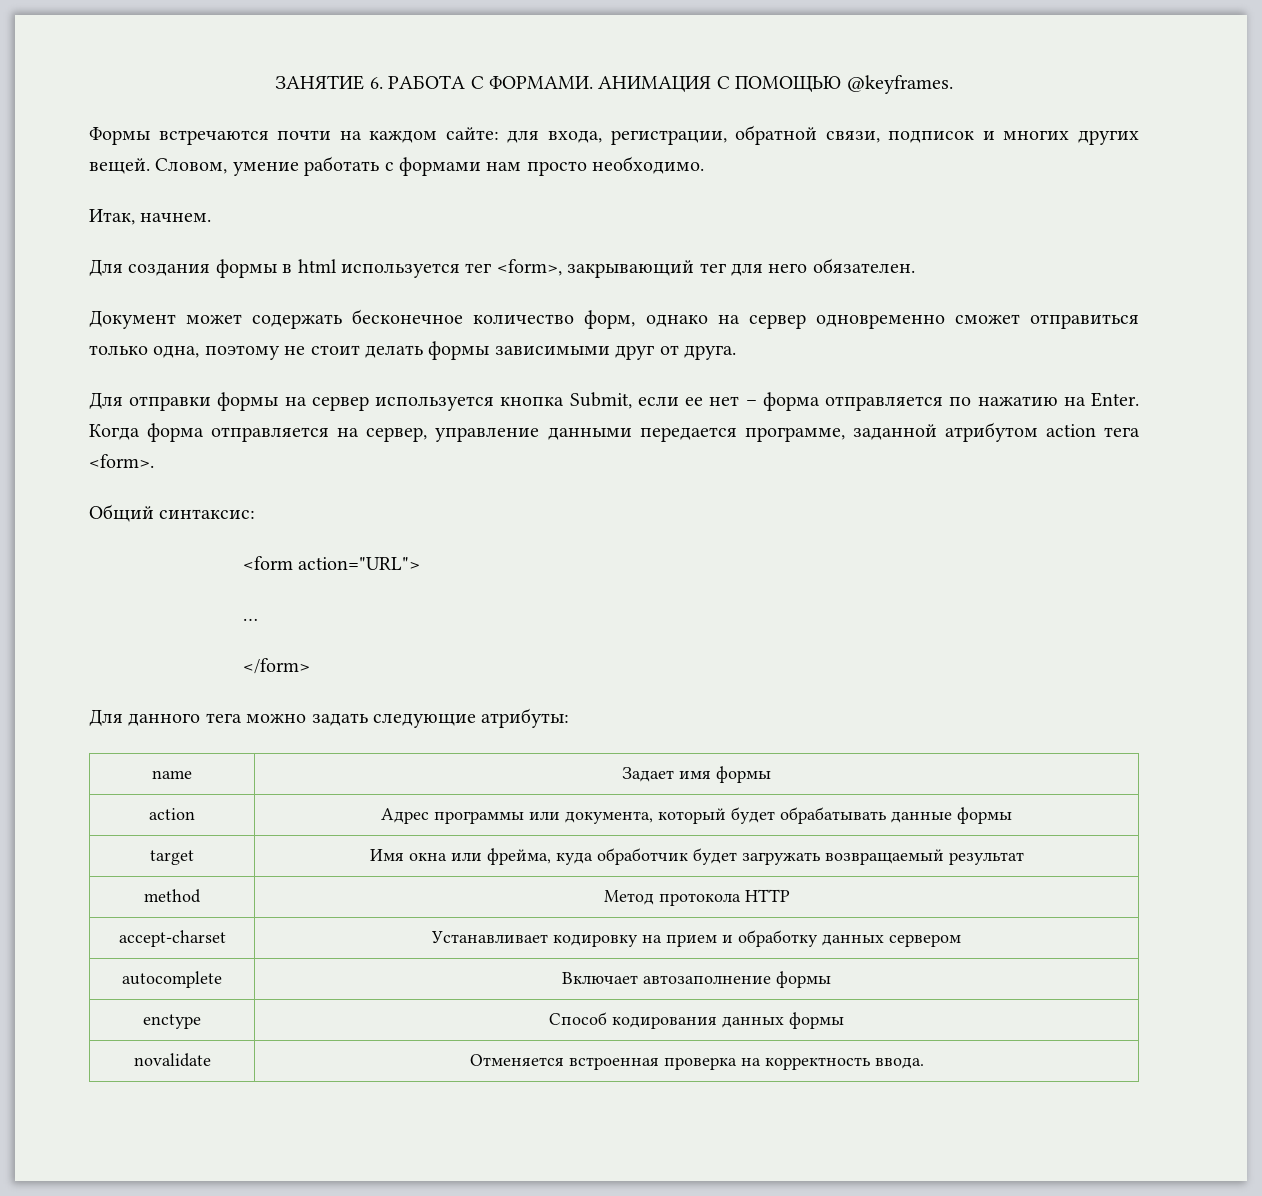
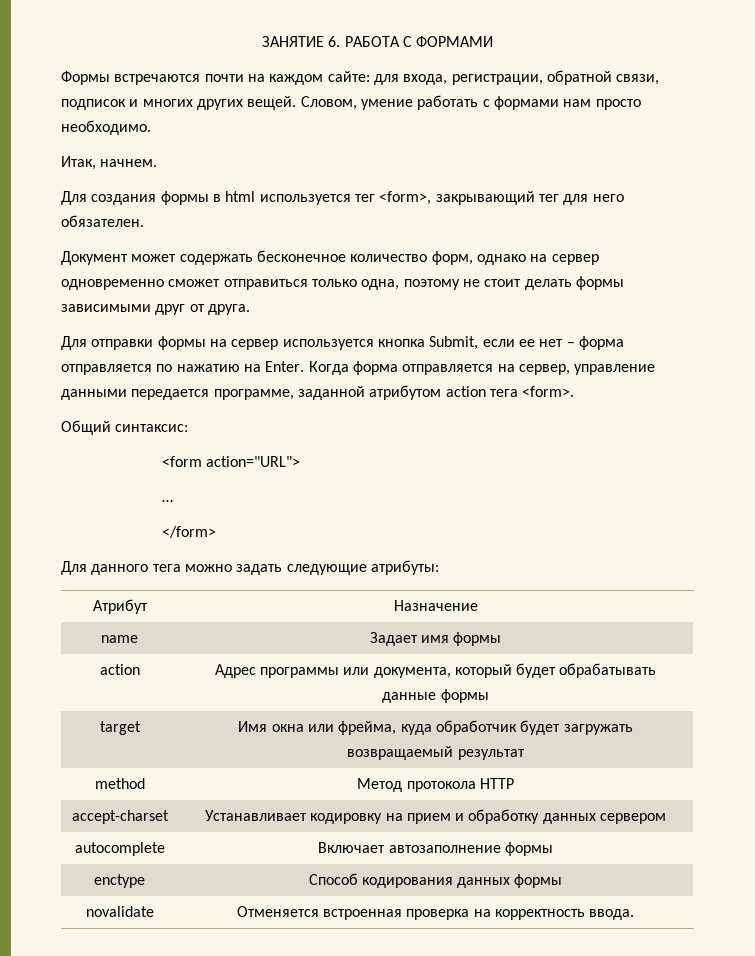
[488,75,953,94] ФОРМАМИ. АНИМАЦИЯ С ПОМОЩЬЮ @keyframes. -> [416,36,494,47] ФОРМАМИ
(570, 718) none -> [92,599,148,614] [393,600,478,611] // Атрибут | Назначение

